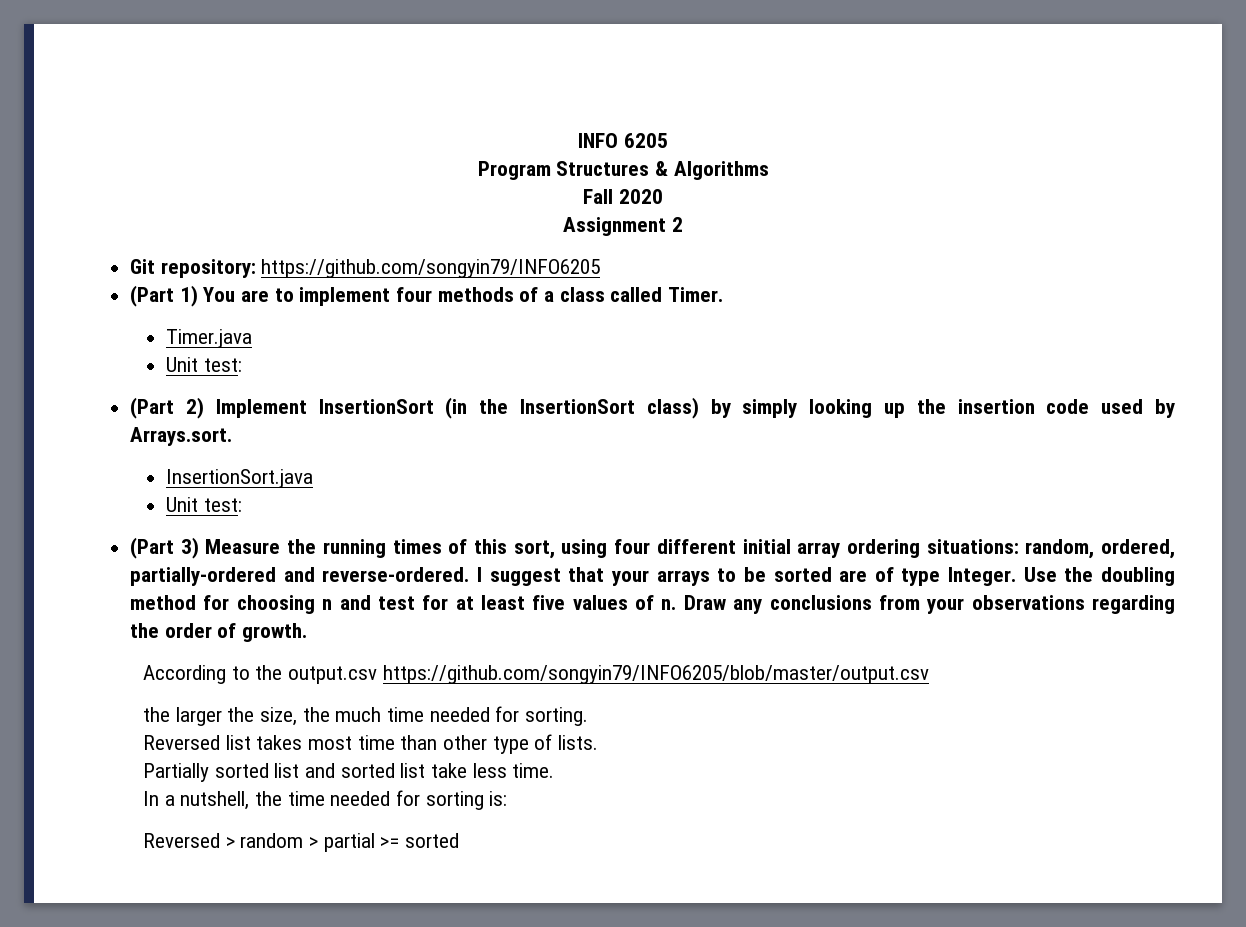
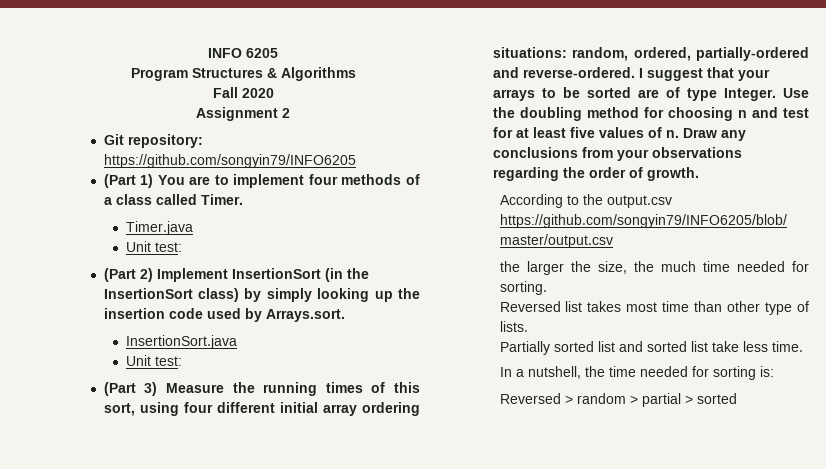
[380,837,400,848] >= -> [684,395,693,404] >

